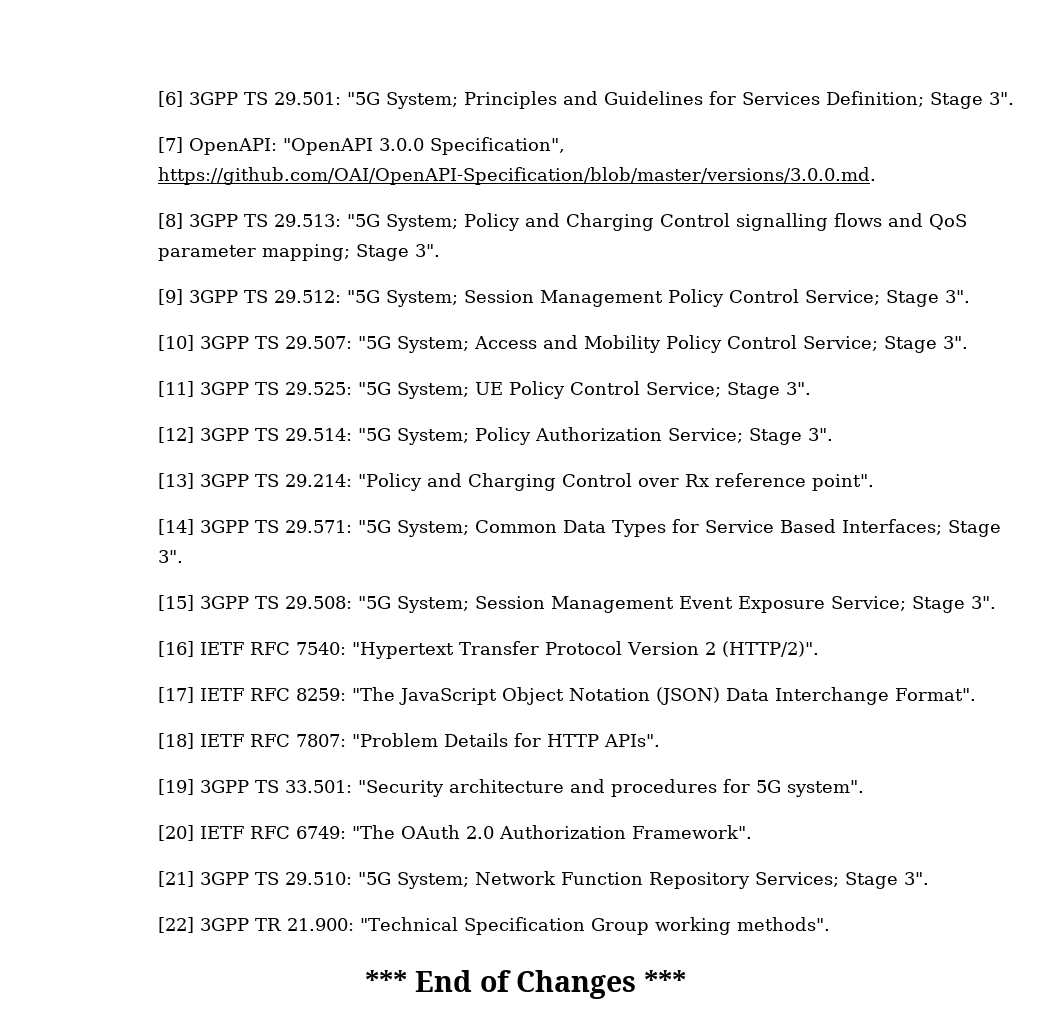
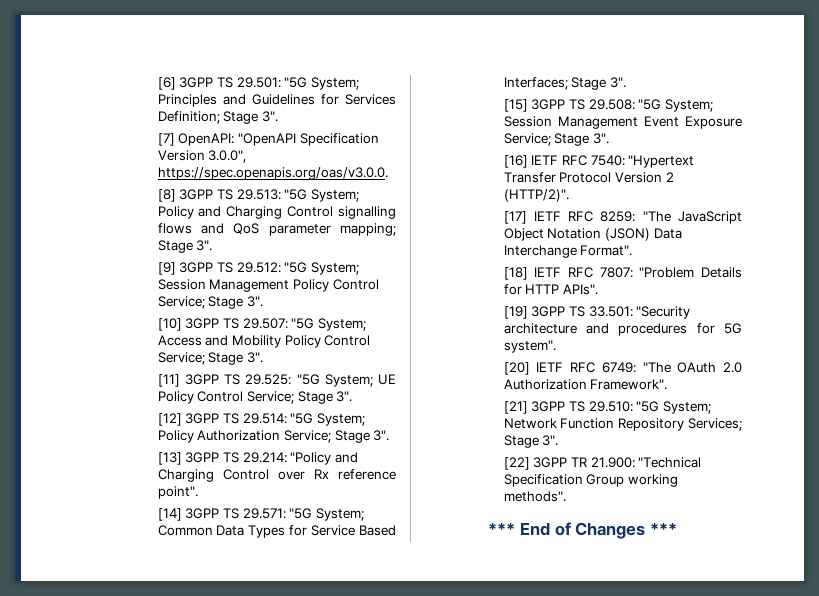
[378,137,565,155] [157,167,876,185] 3.0.0 Specification", https://github.com/OAI/OpenAPI-Specification/blob/master/versions/3.0.0.md. -> [299,133,379,146] [157,150,247,163] [157,167,388,180] Specification Version 3.0.0", https://spec.openapis.org/oas/v3.0.0.

